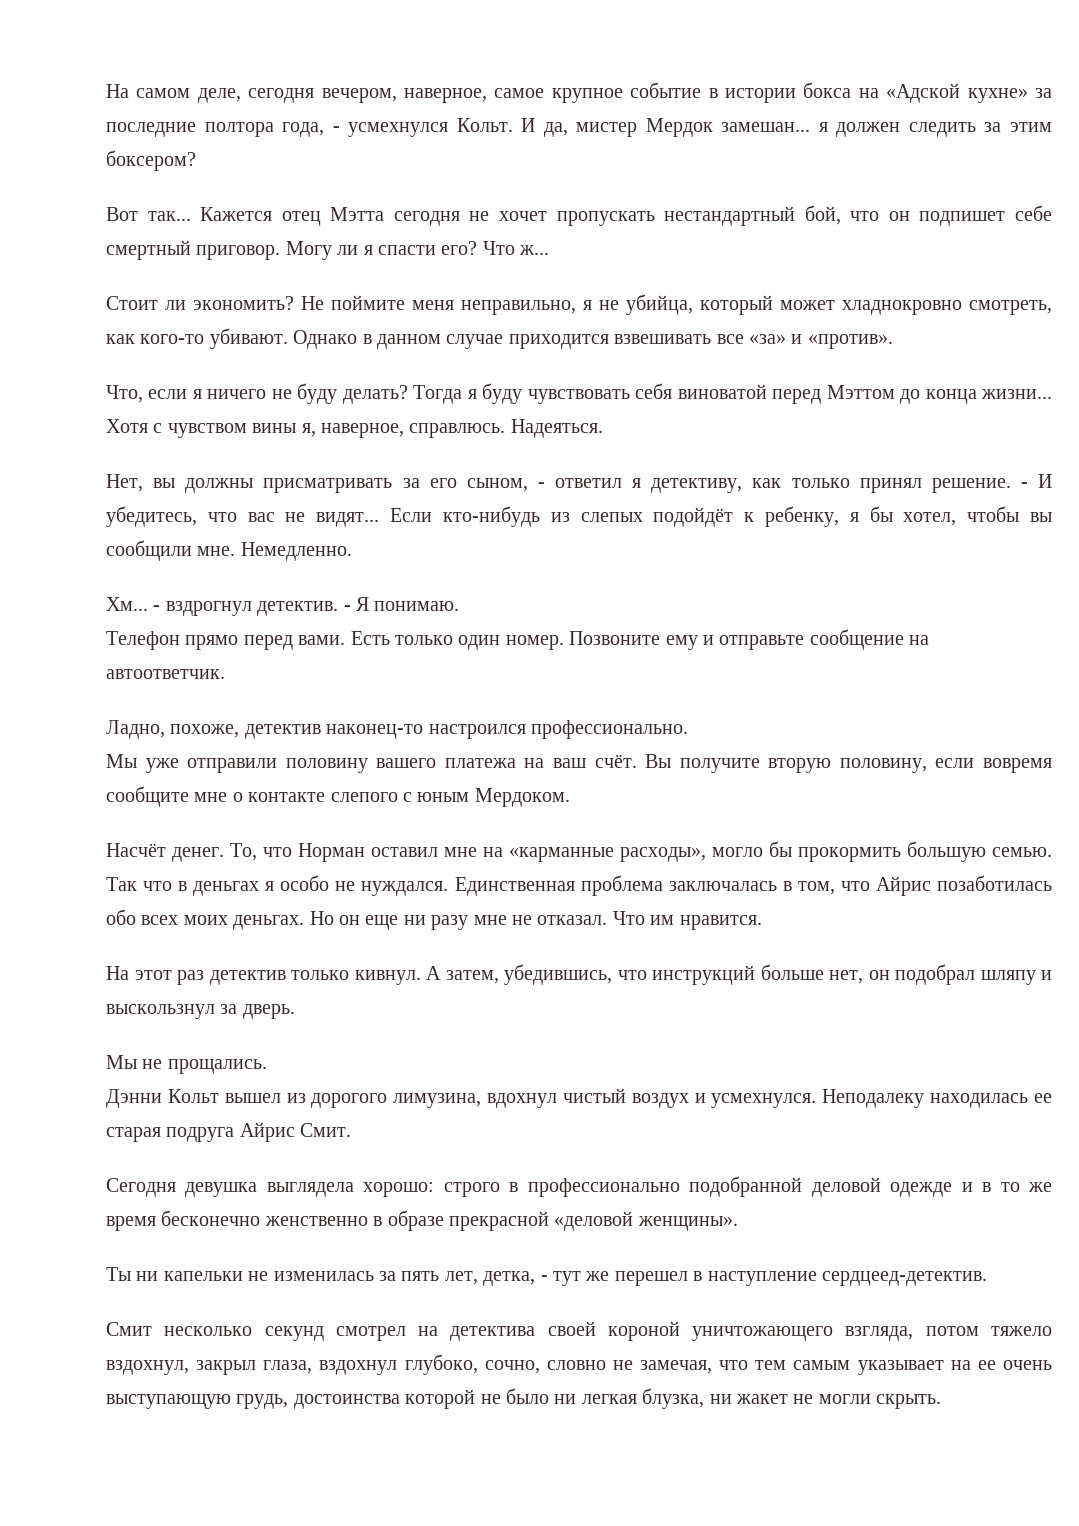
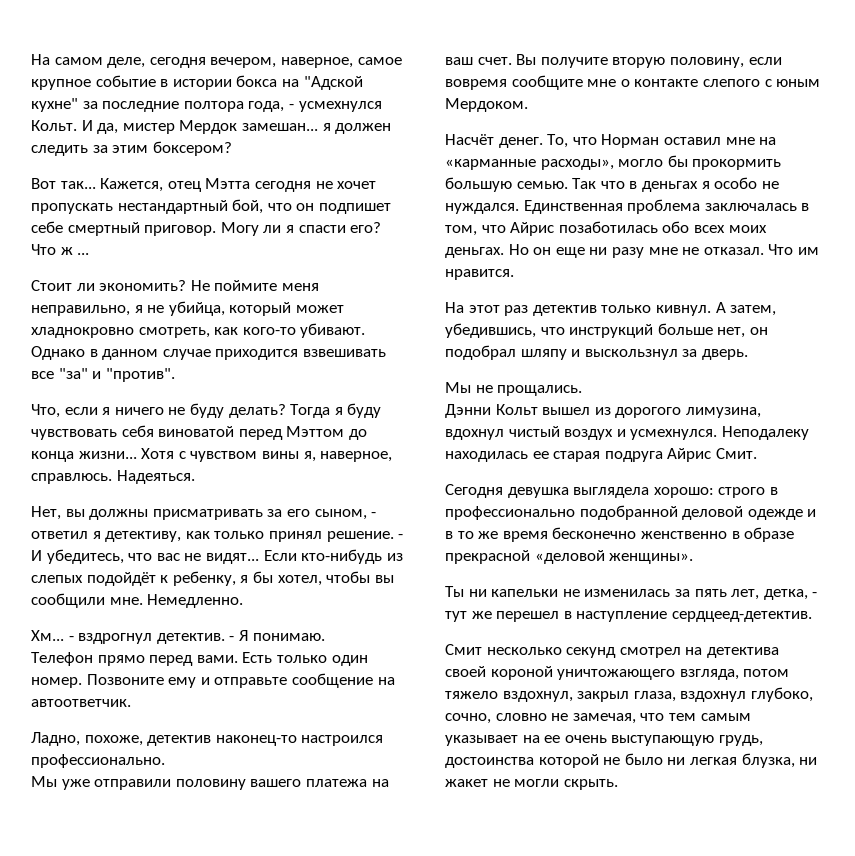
[886,83,1028,103] «Адской кухне» -> [303,76,363,90] [31,98,78,112] "Адской кухне"
[200,207,273,221] Кажется -> [100,178,164,192] Кажется,
[519,245,550,255] ж... -> [60,247,90,255] ж ...
[748,334,893,349] «за» и «против». -> [58,368,175,382] "за" и "против".
[594,754,637,768] счёт. -> [477,57,512,65] счет.

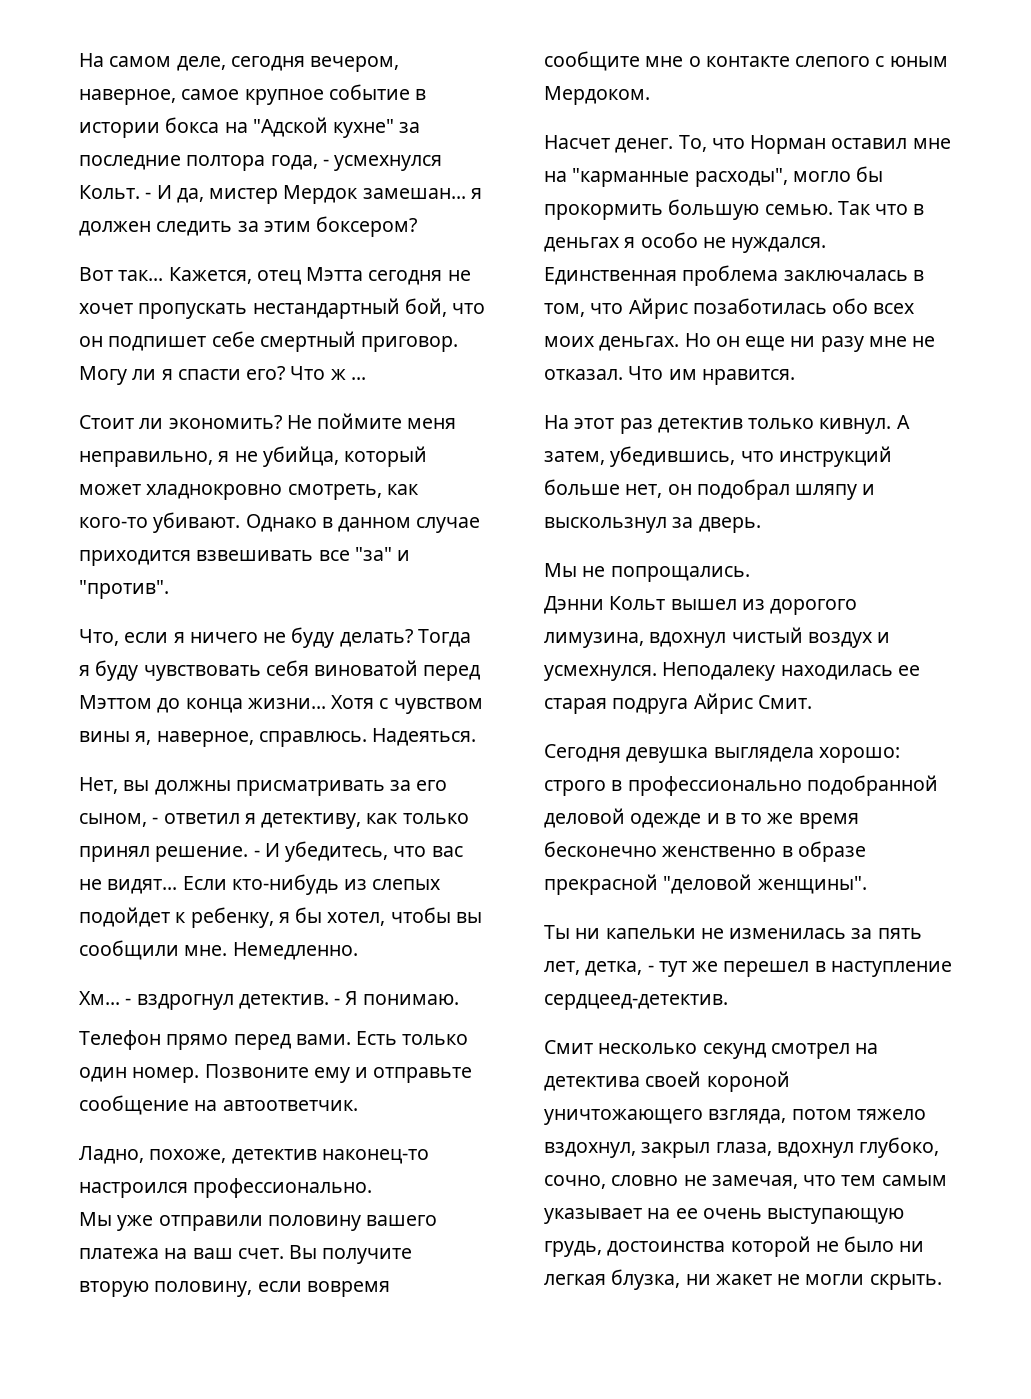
(77, 125) none -> [145,192,152,199] -
[86,572,156,586] подойдёт -> [79,907,170,927] подойдет
[445,134,494,145] Насчёт -> [544,135,610,149] Насчет
[445,159,614,170] «карманные расходы», -> [572,168,788,187] "карманные расходы",
[497,385,583,396] прощались. -> [610,566,750,582] попрощались.
[534,550,694,564] «деловой женщины». -> [663,874,867,894] "деловой женщины".
[680,691,747,702] вздохнул -> [776,1142,854,1158] вдохнул

